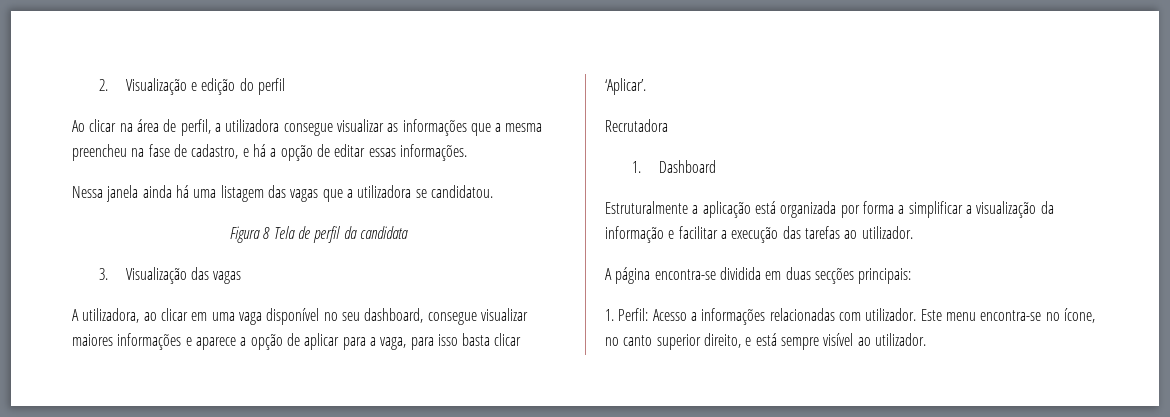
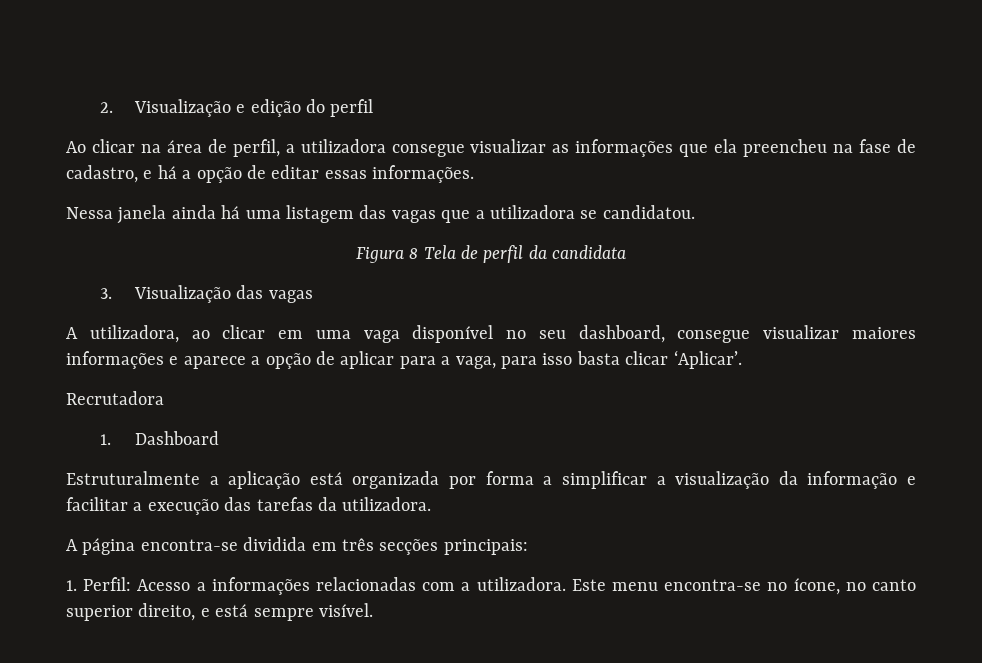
[495,123,543,132] a mesma -> [714,139,738,153] ela
[844,226,913,239] ao utilizador. -> [318,497,432,511] da utilizadora.
[785,267,811,280] duas -> [342,538,374,551] três
[865,308,917,321] utilizador. -> [461,577,566,591] a utilizadora.
[823,333,926,346] visível ao utilizador. -> [319,603,373,617] visível.

